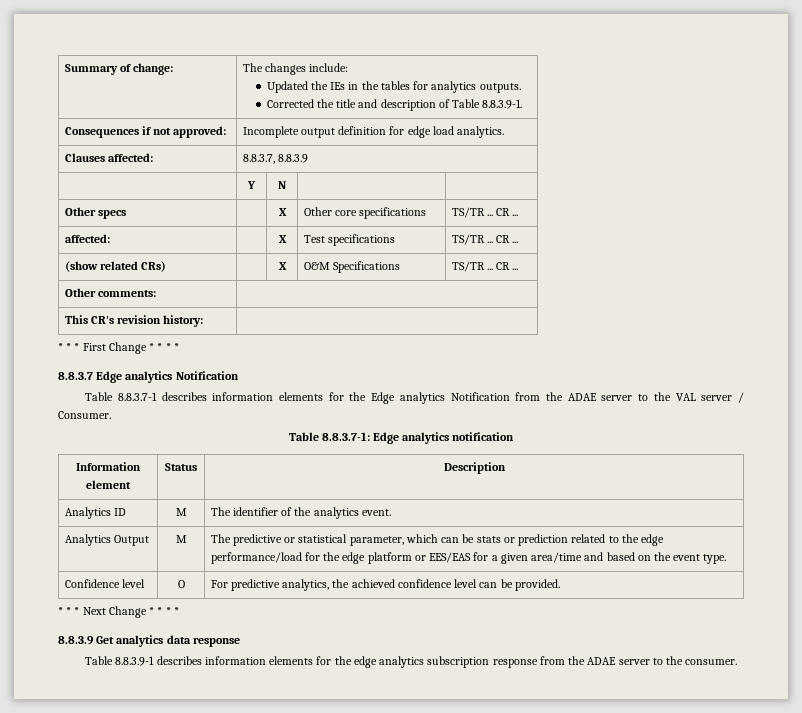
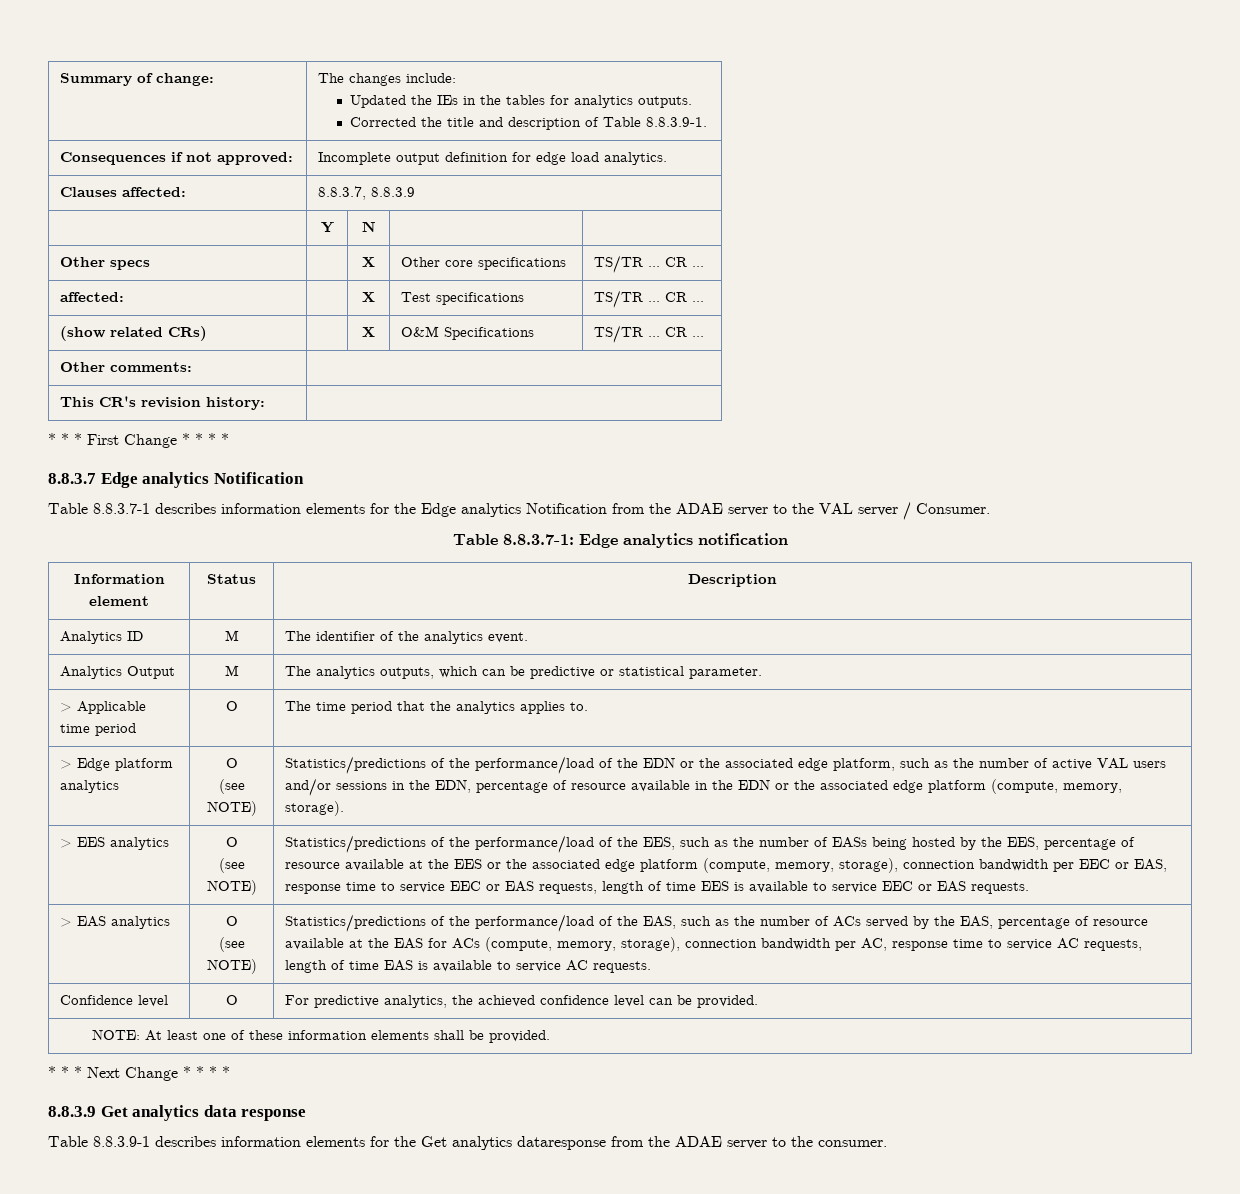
[232,534,665,546] [210,552,727,564] predictive or statistical parameter, which can be stats or prediction related to the edge performance/load for the edge platform or EES/EAS for a given area/time and based on the event type. -> [316,666,763,679] [60,701,147,714] [60,723,137,736] [225,701,238,711] [285,701,589,714] [60,758,174,771] [60,780,120,793] [225,758,238,768] [218,779,245,794] [206,801,257,816] [285,756,1167,774] [285,778,1123,796] [285,801,345,816] [60,837,170,850] [225,837,238,847] [218,858,245,873] [206,880,257,895] [285,835,1136,853] [285,858,1168,873] [285,881,1030,894] [60,916,171,929] [225,916,238,926] [218,937,245,952] [206,959,257,974] [285,914,1149,932] [285,937,1143,952] [285,960,652,973] analytics outputs, which can be predictive or statistical parameter. // > Applicable time period | O | The time period that the analytics applies to. // > Edge platform analytics | O // (see NOTE) | Statistics/predictions of the performance/load of the EDN or the associated edge platform, such as the number of active VAL users and/or sessions in the EDN, percentage of resource available in the EDN or the associated edge platform (compute, memory, storage). // > EES analytics | O // (see NOTE) | Statistics/predictions of the performance/load of the EES, such as the number of EASs being hosted by the EES, percentage of resource available at the EES or the associated edge platform (compute, memory, storage), connection bandwidth per EEC or EAS, response time to service EEC or EAS requests, length of time EES is available to service EEC or EAS requests. // > EAS analytics | O // (see NOTE) | Statistics/predictions of the performance/load of the EAS, such as the number of ACs served by the EAS, percentage of resource available at the EAS for ACs (compute, memory, storage), connection bandwidth per AC, response time to service AC requests, length of time EAS is available to service AC requests.
(560, 585) none -> [91,1029,550,1043] // NOTE: At least one of these information elements shall be provided.
[353,656,538,668] edge analytics subscription response -> [421,1136,606,1150] Get analytics dataresponse

